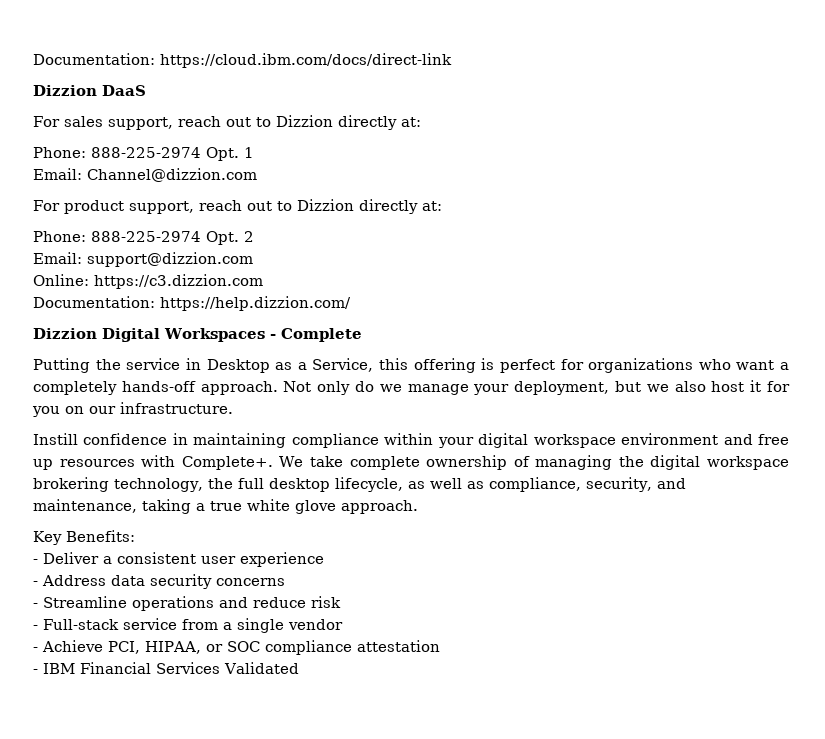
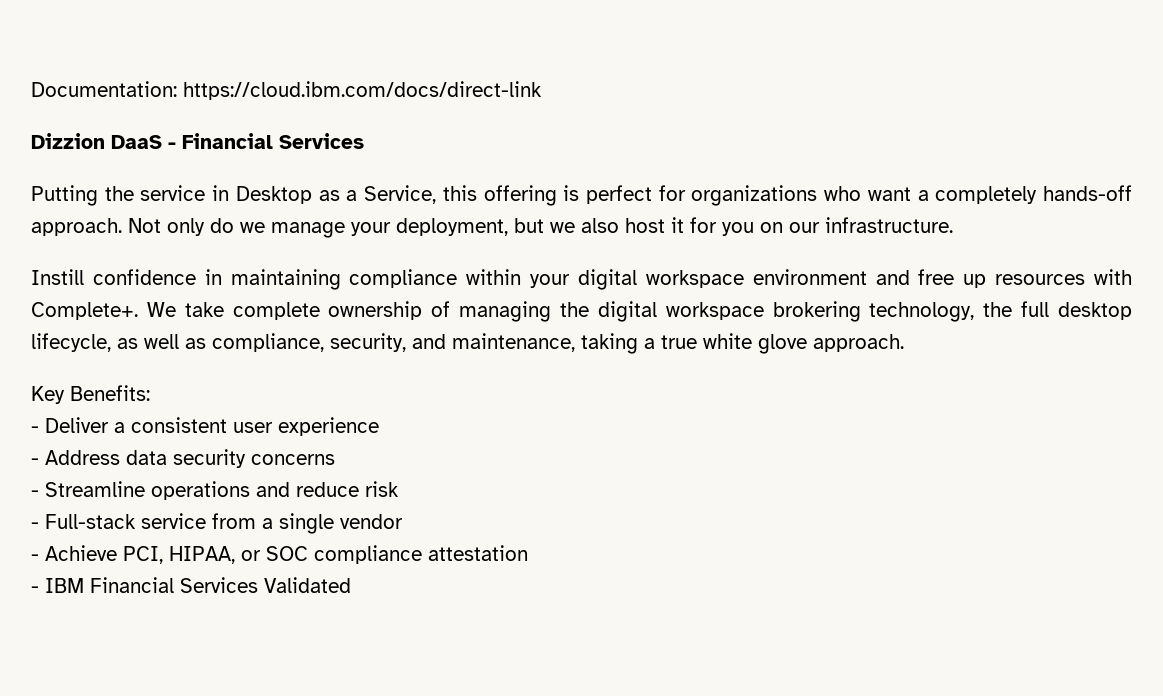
[33,115,421,130] [33,147,254,161] [33,168,257,182] [33,199,442,214] [33,231,254,245] [33,252,253,267] [33,274,263,289] [33,296,351,311] [33,328,362,342] // For sales support, reach out to Dizzion directly at: // Phone: 888-225-2974 Opt. 1 // Email: Channel@dizzion.com // For product support, reach out to Dizzion directly at: // Phone: 888-225-2974 Opt. 2 // Email: support@dizzion.com // Online: https://c3.dizzion.com // Documentation: https://help.dizzion.com/ // Dizzion Digital Workspaces - Complete -> [168,133,364,149] - Financial Services

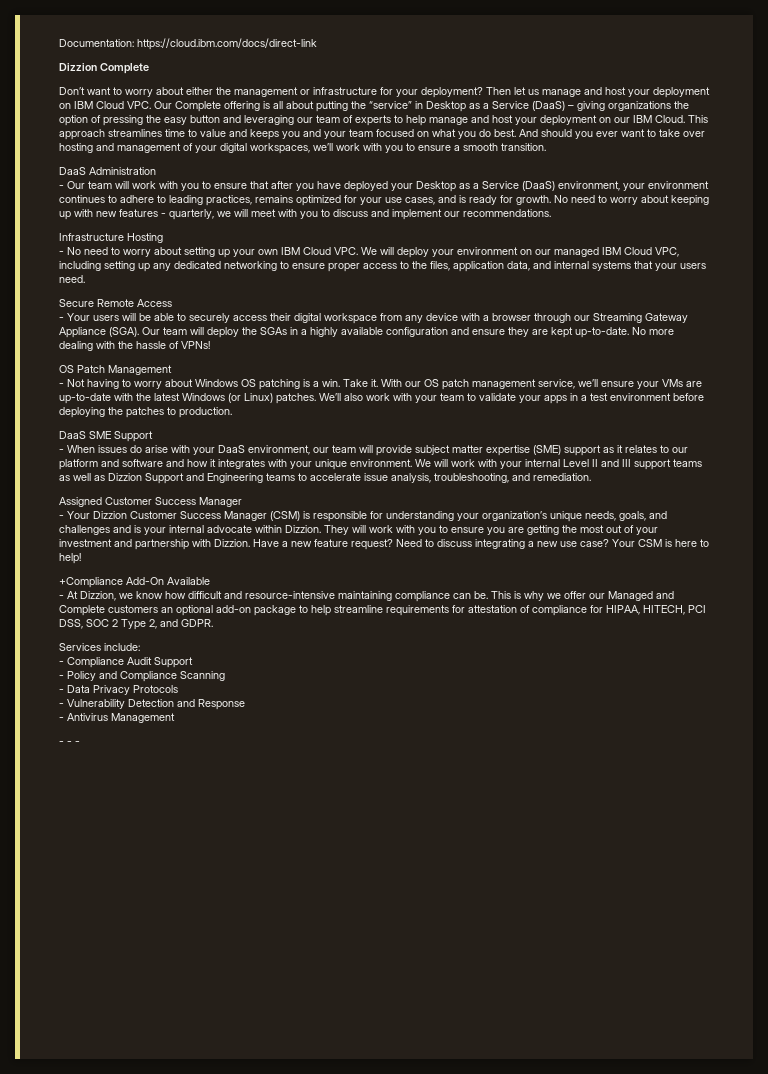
[111,133,364,149] [31,185,1132,206] [31,217,953,238] [31,269,1133,290] [31,301,1133,322] [31,333,904,354] [31,385,150,404] [31,417,379,436] [31,449,335,468] [31,481,399,500] [31,513,403,534] [31,545,528,564] [31,577,351,593] DaaS - Financial Services // Putting the service in Desktop as a Service, this offering is perfect for organizations who want a completely hands-off approach. Not only do we manage your deployment, but we also host it for you on our infrastructure. // Instill confidence in maintaining compliance within your digital workspace environment and free up resources with Complete+. We take complete ownership of managing the digital workspace brokering technology, the full desktop lifecycle, as well as compliance, security, and maintenance, taking a true white glove approach. // Key Benefits: // - Deliver a consistent user experience // - Address data security concerns // - Streamline operations and reduce risk // - Full-stack service from a single vendor // - Achieve PCI, HIPAA, or SOC compliance attestation // - IBM Financial Services Validated -> [100,63,149,74] [59,87,710,98] [59,101,689,112] [59,115,708,126] [59,129,705,140] [59,143,546,154] [59,167,156,175] [59,181,709,192] [59,195,709,206] [59,209,551,220] [59,233,163,243] [59,247,679,258] [59,261,706,272] [59,275,85,283] [59,299,172,307] [59,313,688,324] [59,327,674,338] [59,341,210,351] [59,365,172,375] [59,379,702,390] [59,393,704,404] [59,407,232,418] [59,431,153,442] [59,445,688,456] [59,459,702,470] [59,473,591,484] [59,497,242,507] [59,511,667,522] [59,525,658,535] [59,539,709,550] [59,553,81,564] [59,577,210,588] [59,591,674,602] [59,605,706,616] [59,619,213,630] [59,643,140,651] [59,657,193,668] [59,671,225,682] [59,685,178,695] [59,699,245,710] [59,713,175,723] [59,741,80,745] Complete // Don’t want to worry about either the management or infrastructure for your deployment? Then let us manage and host your deployment on IBM Cloud VPC. Our Complete offering is all about putting the “service” in Desktop as a Service (DaaS) – giving organizations the option of pressing the easy button and leveraging our team of experts to help manage and host your deployment on our IBM Cloud. This approach streamlines time to value and keeps you and your team focused on what you do best. And should you ever want to take over hosting and management of your digital workspaces, we’ll work with you to ensure a smooth transition. // DaaS Administration // - Our team will work with you to ensure that after you have deployed your Desktop as a Service (DaaS) environment, your environment continues to adhere to leading practices, remains optimized for your use cases, and is ready for growth. No need to worry about keeping up with new features - quarterly, we will meet with you to discuss and implement our recommendations. // Infrastructure Hosting // - No need to worry about setting up your own IBM Cloud VPC. We will deploy your environment on our managed IBM Cloud VPC, including setting up any dedicated networking to ensure proper access to the files, application data, and internal systems that your users need. // Secure Remote Access // - Your users will be able to securely access their digital workspace from any device with a browser through our Streaming Gateway Appliance (SGA). Our team will deploy the SGAs in a highly available configuration and ensure they are kept up-to-date. No more dealing with the hassle of VPNs! // OS Patch Management // - Not having to worry about Windows OS patching is a win. Take it. With our OS patch management service, we’ll ensure your VMs are up-to-date with the latest Windows (or Linux) patches. We’ll also work with your team to validate your apps in a test environment before deploying the patches to production. // DaaS SME Support // - When issues do arise with your DaaS environment, our team will provide subject matter expertise (SME) support as it relates to our platform and software and how it integrates with your unique environment. We will work with your internal Level II and III support teams as well as Dizzion Support and Engineering teams to accelerate issue analysis, troubleshooting, and remediation. // Assigned Customer Success Manager // - Your Dizzion Customer Success Manager (CSM) is responsible for understanding your organization’s unique needs, goals, and challenges and is your internal advocate within Dizzion. They will work with you to ensure you are getting the most out of your investment and partnership with Dizzion. Have a new feature request? Need to discuss integrating a new use case? Your CSM is here to help! // +Compliance Add-On Available // - At Dizzion, we know how difficult and resource-intensive maintaining compliance can be. This is why we offer our Managed and Complete customers an optional add-on package to help streamline requirements for attestation of compliance for HIPAA, HITECH, PCI DSS, SOC 2 Type 2, and GDPR. // Services include: // - Compliance Audit Support // - Policy and Compliance Scanning // - Data Privacy Protocols // - Vulnerability Detection and Response // - Antivirus Management // - - -

